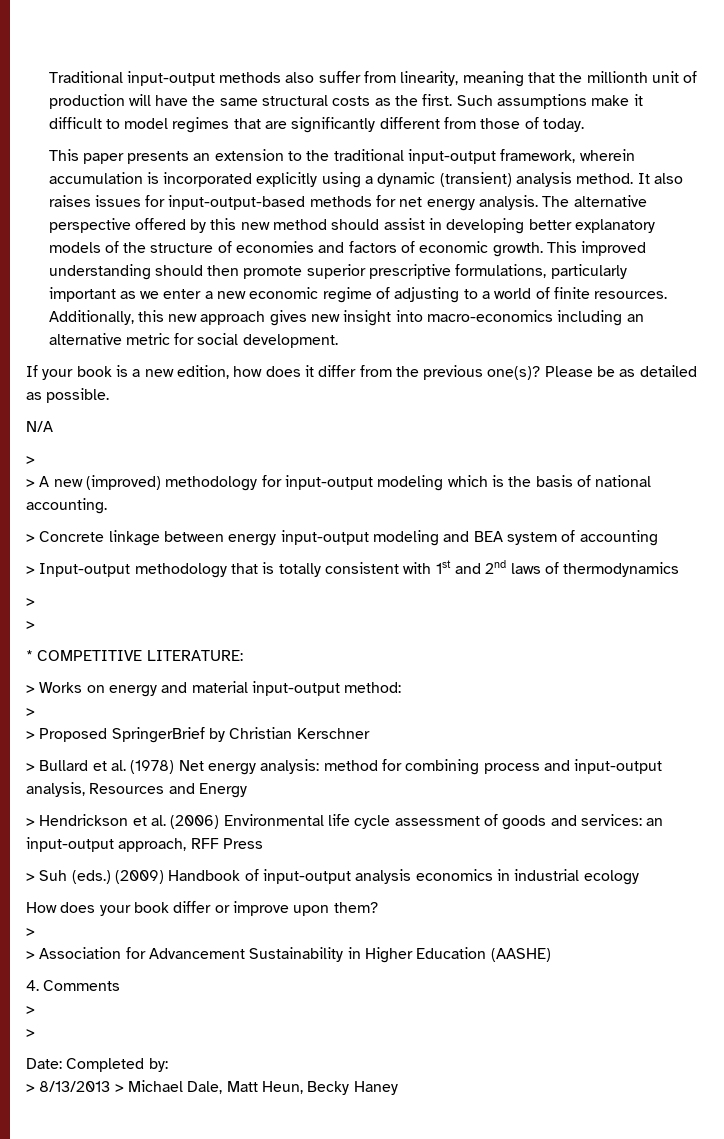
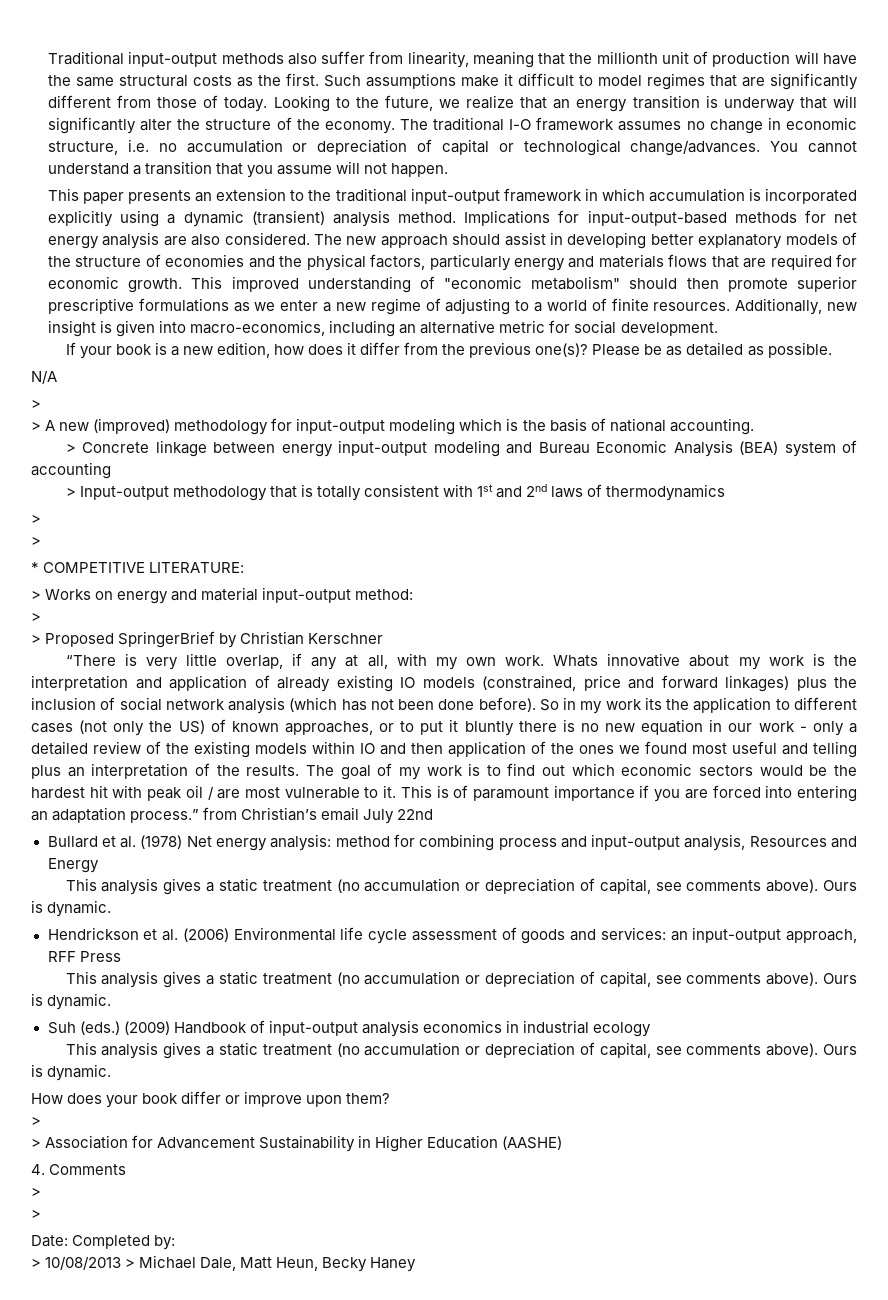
(585, 125) none -> [273,95,857,112] [47,117,857,134] [47,139,857,156] [47,161,449,178] Looking to the future, we realize that an energy transition is underway that will significantly alter the structure of the economy. The traditional I-O framework assumes no change in economic structure, i.e. no accumulation or depreciation of capital or technological change/advances. You cannot understand a transition that you assume will not happen.
[500,149,635,163] framework, wherein -> [503,188,645,202] framework in which
[637,173,684,184] [48,195,141,207] It also raises issues -> [464,210,551,226] Implications
[479,195,647,210] [48,218,328,233] analysis. The alternative perspective offered by this new method -> [102,232,448,249] analysis are also considered. The new approach
[348,241,416,253] factors of -> [279,254,857,271] the physical factors, particularly energy and materials flows that are required for
(151, 272) none -> [419,276,621,290] of "economic metabolism"
[455,264,627,279] [48,287,116,302] formulations, particularly important -> [138,298,229,312] formulations
[249,287,319,299] economic -> (366, 306) none
[137,310,554,326] this new approach gives new insight into macro-economics -> [827,302,858,311] [47,320,326,337] new insight is given into macro-economics,
[473,531,503,542] BEA -> [538,440,779,457] Bureau Economic Analysis (BEA)
[26,763,35,771] > -> [65,653,858,670] [31,675,857,692] [31,697,858,714] [31,719,858,736] [31,741,857,758] [31,763,857,780] [31,785,857,802] [31,807,434,824] “There is very little overlap, if any at all, with my own work. Whats innovative about my work is the interpretation and application of already existing IO models (constrained, price and forward linkages) plus the inclusion of social network analysis (which has not been done before). So in my work its the application to different cases (not only the US) of known approaches, or to put it bluntly there is no new equation in our work - only a detailed review of the existing models within IO and then application of the ones we found most useful and telling plus an interpretation of the results. The goal of my work is to find out which economic sectors would be the hardest hit with peak oil / are most vulnerable to it. This is of paramount importance if you are forced into entering an adaptation process.” from Christian’s email July 22nd //
[26,818,35,826] > -> [65,878,857,895] [31,900,112,917] This analysis gives a static treatment (no accumulation or depreciation of capital, see comments above). Ours is dynamic. //
[26,873,35,881] > -> [65,971,857,988] [31,993,112,1010] This analysis gives a static treatment (no accumulation or depreciation of capital, see comments above). Ours is dynamic. //
(639, 877) none -> [65,1042,857,1059] [31,1064,112,1081] // This analysis gives a static treatment (no accumulation or depreciation of capital, see comments above). Ours is dynamic.
[39,1081,111,1092] 8/13/2013 -> [45,1256,122,1270] 10/08/2013

